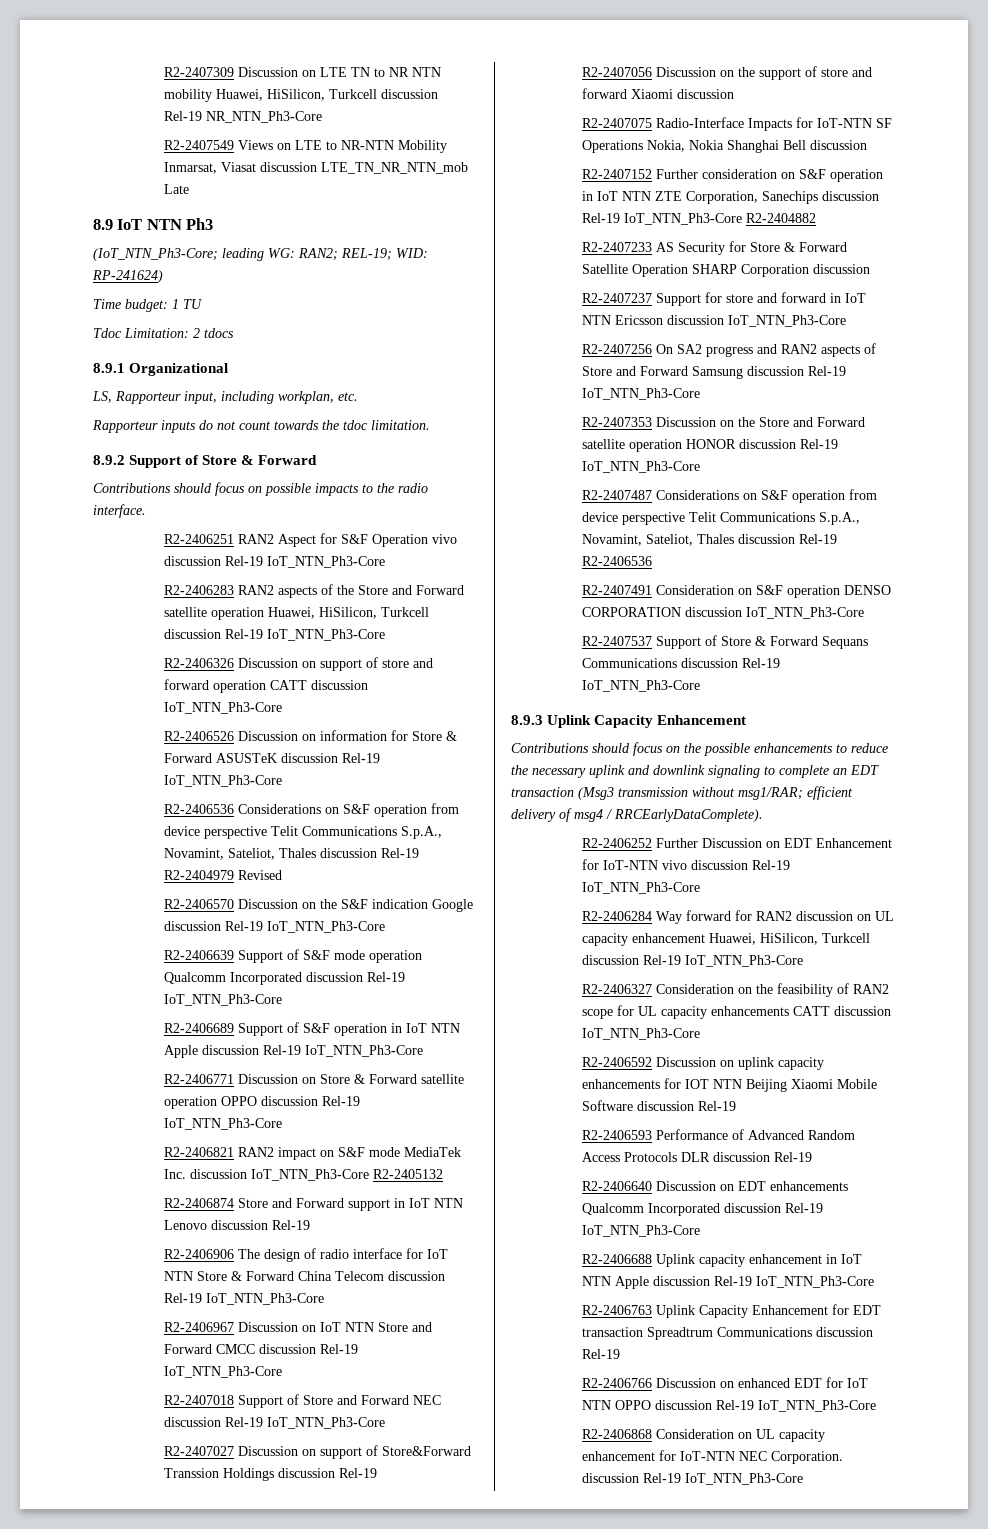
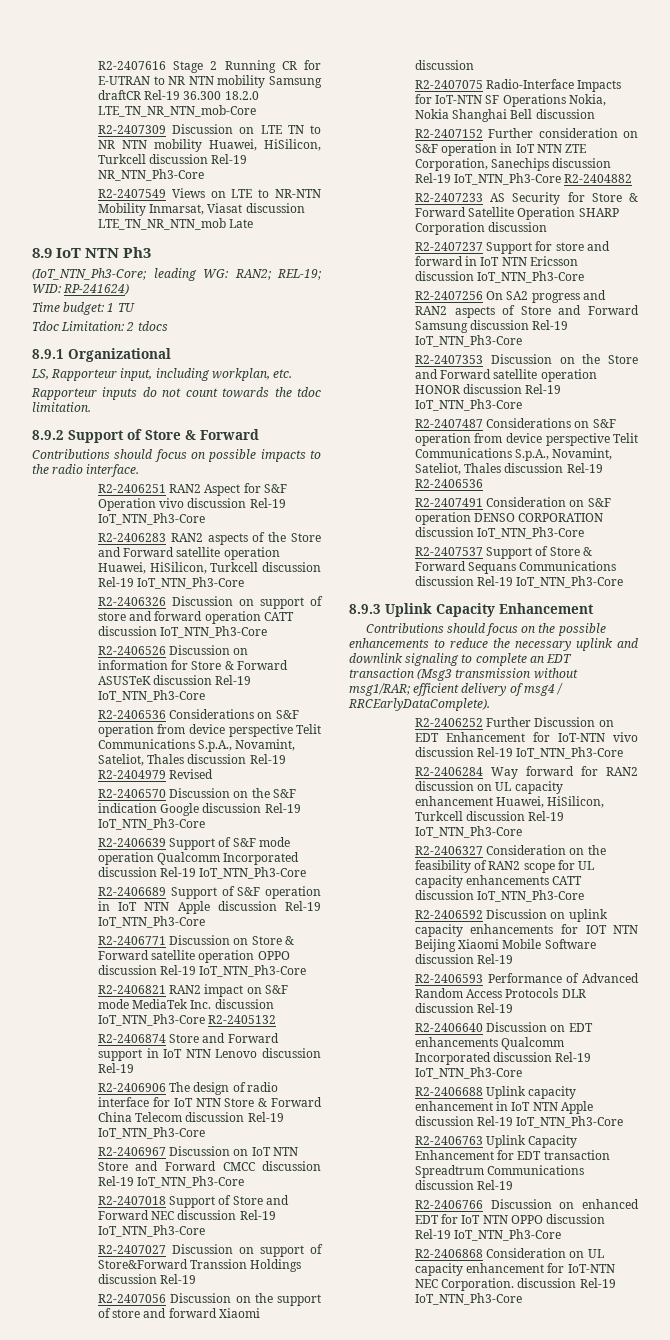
(164, 72) none -> [97,60,322,73] [97,75,322,88] [97,90,259,100] [97,105,256,117] R2-2407616 Stage 2 Running CR for E-UTRAN to NR NTN mobility Samsung draftCR Rel-19 36.300 18.2.0 LTE_TN_NR_NTN_mob-Core //

